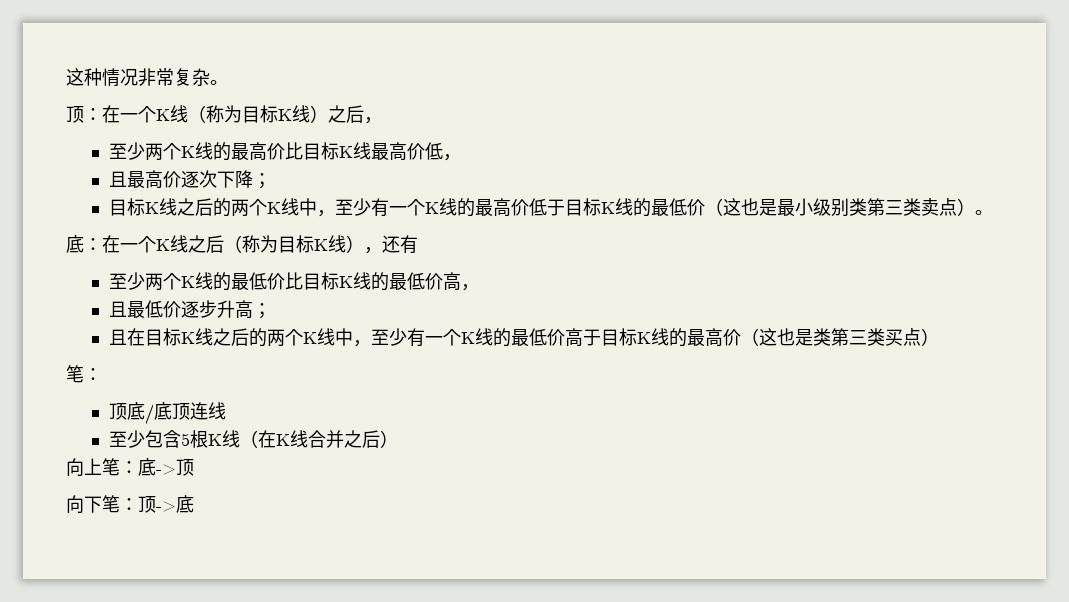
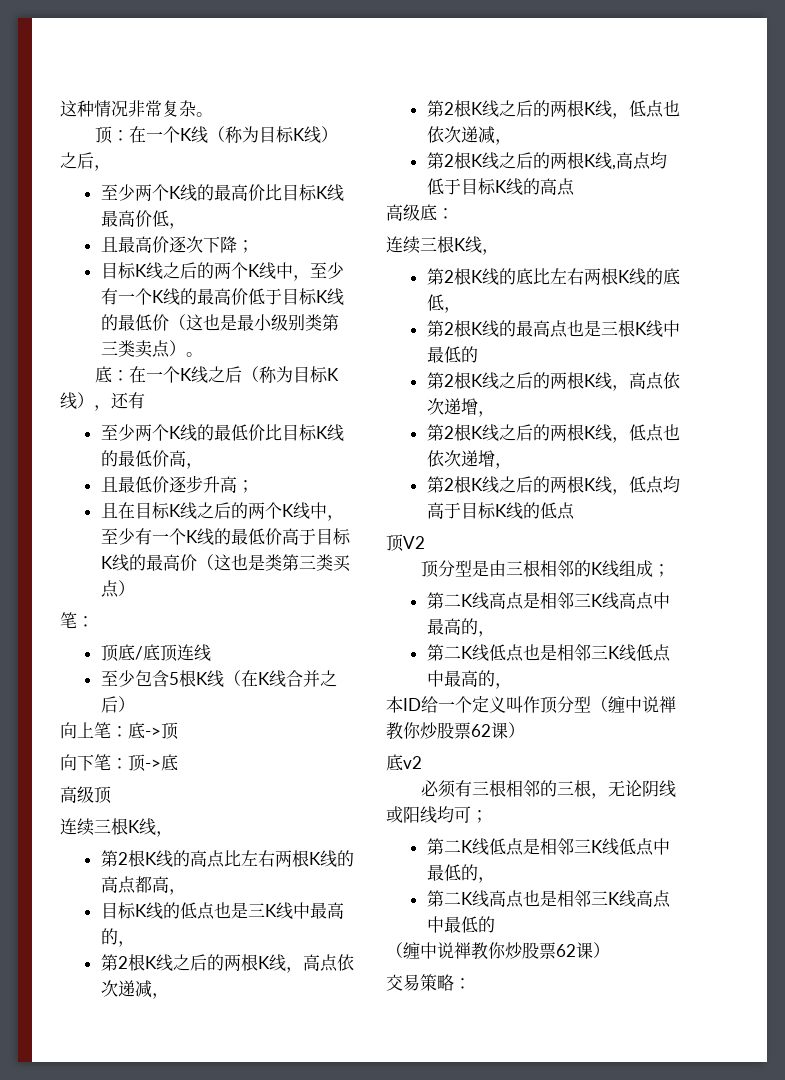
(194, 504) none -> [60,786,112,804] [60,818,173,837] [100,850,354,868] [100,876,186,895] [100,902,344,920] [100,928,135,947] [100,954,354,973] [100,980,169,999] [426,100,680,119] [426,126,512,145] [426,152,667,170] [426,178,575,196] [386,204,454,221] [386,236,499,255] [426,268,680,286] [426,294,461,313] [426,320,680,338] [426,346,478,363] [426,372,680,391] [426,398,495,417] [426,424,680,443] [426,450,512,469] [426,476,680,495] [426,502,575,520] [386,534,425,552] [421,560,671,578] [426,592,670,610] [426,618,495,637] [426,644,671,662] [426,670,512,689] [386,696,676,714] [386,722,525,740] [386,754,422,771] [421,780,677,799] [386,806,488,824] [426,838,670,856] [426,864,495,883] [426,890,671,908] [426,916,495,933] [386,942,610,960] [386,974,471,991] // 高级顶 // 连续三根K线， // 第2根K线的高点比左右两根K线的高点都高， // 目标K线的低点也是三K线中最高的， // 第2根K线之后的两根K线，高点依次递减， // 第2根K线之后的两根K线，低点也依次递减， // 第2根K线之后的两根K线,高点均低于目标K线的高点 // 高级底： // 连续三根K线， // 第2根K线的底比左右两根K线的底低， // 第2根K线的最高点也是三根K线中最低的 // 第2根K线之后的两根K线，高点依次递增， // 第2根K线之后的两根K线，低点也依次递增， // 第2根K线之后的两根K线，低点均高于目标K线的低点 // 顶V2 // 顶分型是由三根相邻的K线组成； // 第二K线高点是相邻三K线高点中最高的， // 第二K线低点也是相邻三K线低点中最高的， // 本ID给一个定义叫作顶分型（缠中说禅教你炒股票62课） // 底v2 // 必须有三根相邻的三根，无论阴线或阳线均可； // 第二K线低点是相邻三K线低点中最低的， // 第二K线高点也是相邻三K线高点中最低的 // （缠中说禅教你炒股票62课） // 交易策略：

